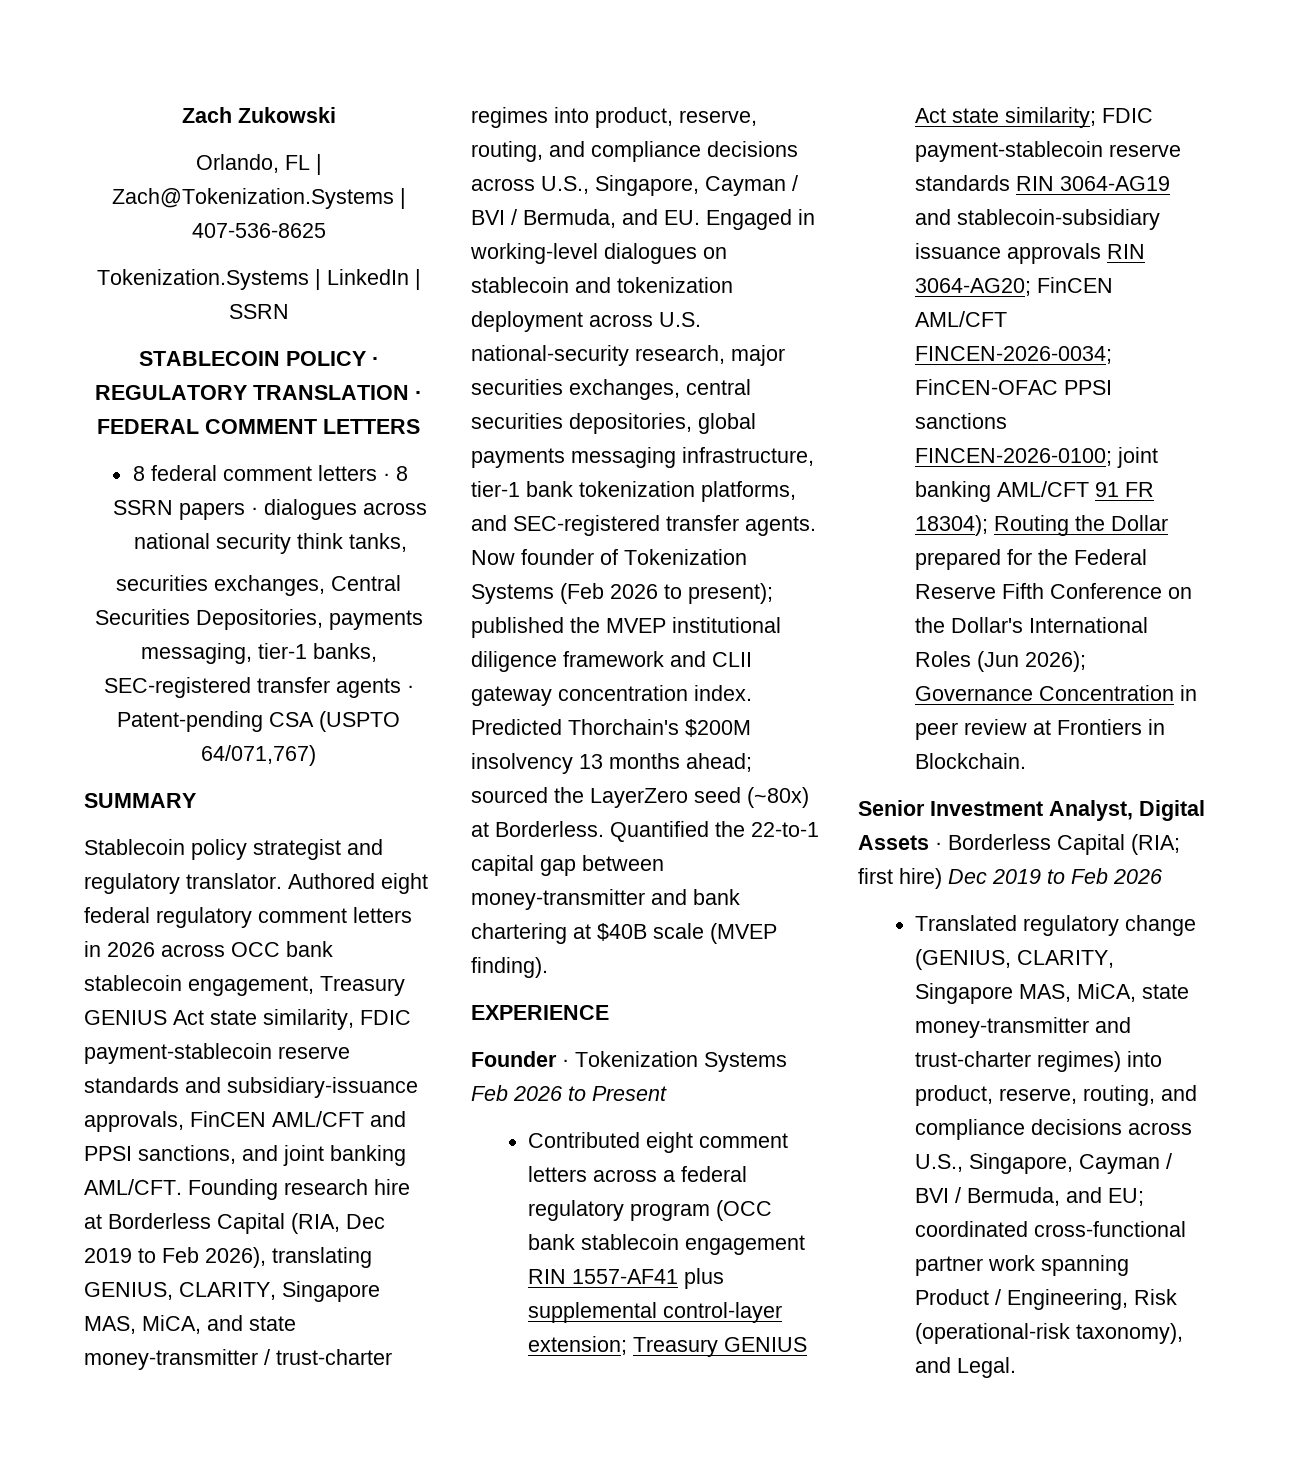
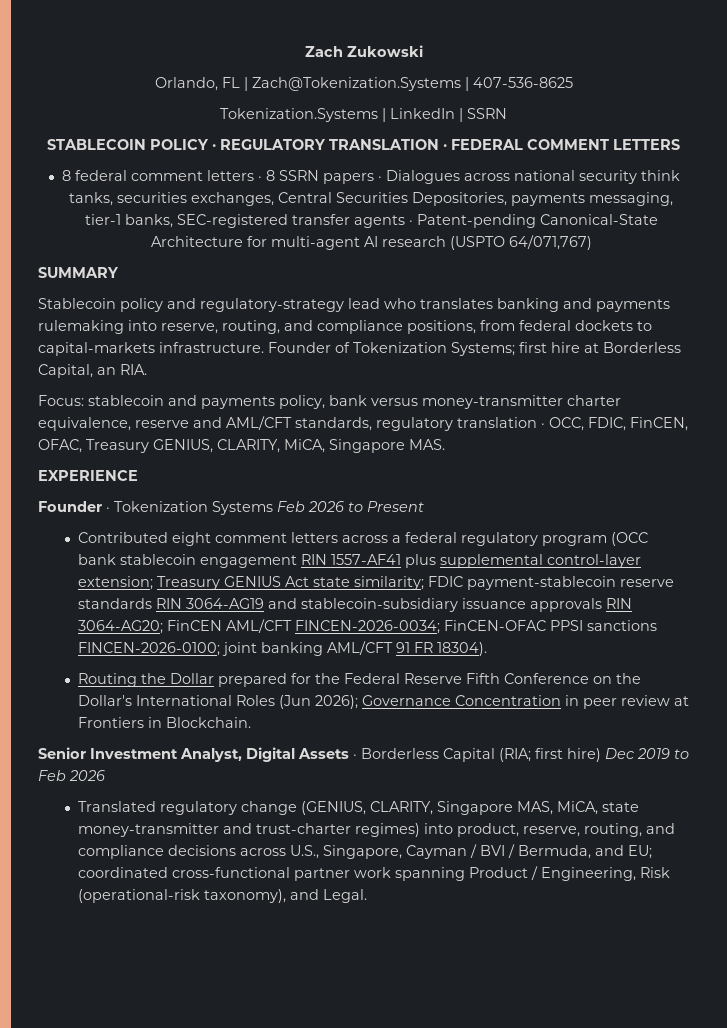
[264,499,358,520] dialogues -> [386,170,461,184] Dialogues
(407, 542) // -> (114, 199) none
[269,712,314,727] CSA -> [539,214,658,225] [150,236,446,250] Canonical-State Architecture for multi-agent AI research
[253,839,383,860] [84,873,428,894] [84,907,412,928] [84,941,333,957] [84,975,405,996] [84,1009,411,1030] [84,1043,350,1064] [84,1077,418,1098] [84,1111,406,1132] [84,1145,406,1166] [84,1179,410,1200] [84,1213,385,1234] [84,1247,372,1268] [84,1281,380,1302] [84,1315,296,1334] [84,1349,392,1370] [471,107,757,128] [471,141,798,162] [471,175,798,196] [471,209,815,230] [470,243,727,264] [471,277,733,293] [471,311,701,332] [471,345,785,366] [471,379,751,400] [471,413,756,434] [471,447,814,468] [471,481,796,502] [471,515,816,536] [471,549,747,565] [471,583,773,604] [471,617,781,638] [471,651,752,672] [471,685,752,706] [471,719,751,737] [471,753,752,774] [471,787,809,808] [471,821,819,842] [471,855,664,876] [471,889,740,910] [471,923,777,944] [471,957,548,978] strategist and regulatory translator. Authored eight federal regulatory comment letters in 2026 across OCC bank stablecoin engagement, Treasury GENIUS Act state similarity, FDIC payment-stablecoin reserve standards and subsidiary-issuance approvals, FinCEN AML/CFT and PPSI sanctions, and joint banking AML/CFT. Founding research hire at Borderless Capital (RIA, Dec 2019 to Feb 2026), translating GENIUS, CLARITY, Singapore MAS, MiCA, and state money-transmitter / trust-charter regimes into product, reserve, routing, and compliance decisions across U.S., Singapore, Cayman / BVI / Bermuda, and EU. Engaged in working-level dialogues on stablecoin and tokenization deployment across U.S. national-security research, major securities exchanges, central securities depositories, global payments messaging infrastructure, tier-1 bank tokenization platforms, and SEC-registered transfer agents. Now founder of Tokenization Systems (Feb 2026 to present); published the MVEP institutional diligence framework and CLII gateway concentration index. Predicted Thorchain's $200M insolvency 13 months ahead; sourced the LayerZero seed (~80x) at Borderless. Quantified the 22-to-1 capital gap between money-transmitter and bank chartering at $40B scale (MVEP finding). -> [167,298,670,312] [38,320,652,334] [38,342,681,356] [38,364,147,378] [38,395,621,409] [38,416,688,431] [38,439,445,453] and regulatory-strategy lead who translates banking and payments rulemaking into reserve, routing, and compliance positions, from federal dockets to capital-markets infrastructure. Founder of Tokenization Systems; first hire at Borderless Capital, an RIA. // Focus: stablecoin and payments policy, bank versus money-transmitter charter equivalence, reserve and AML/CFT standards, regulatory translation · OCC, FDIC, FinCEN, OFAC, Treasury GENIUS, CLARITY, MiCA, Singapore MAS.
[914,515,988,536] 18304); -> [436,642,487,656] 18304). //

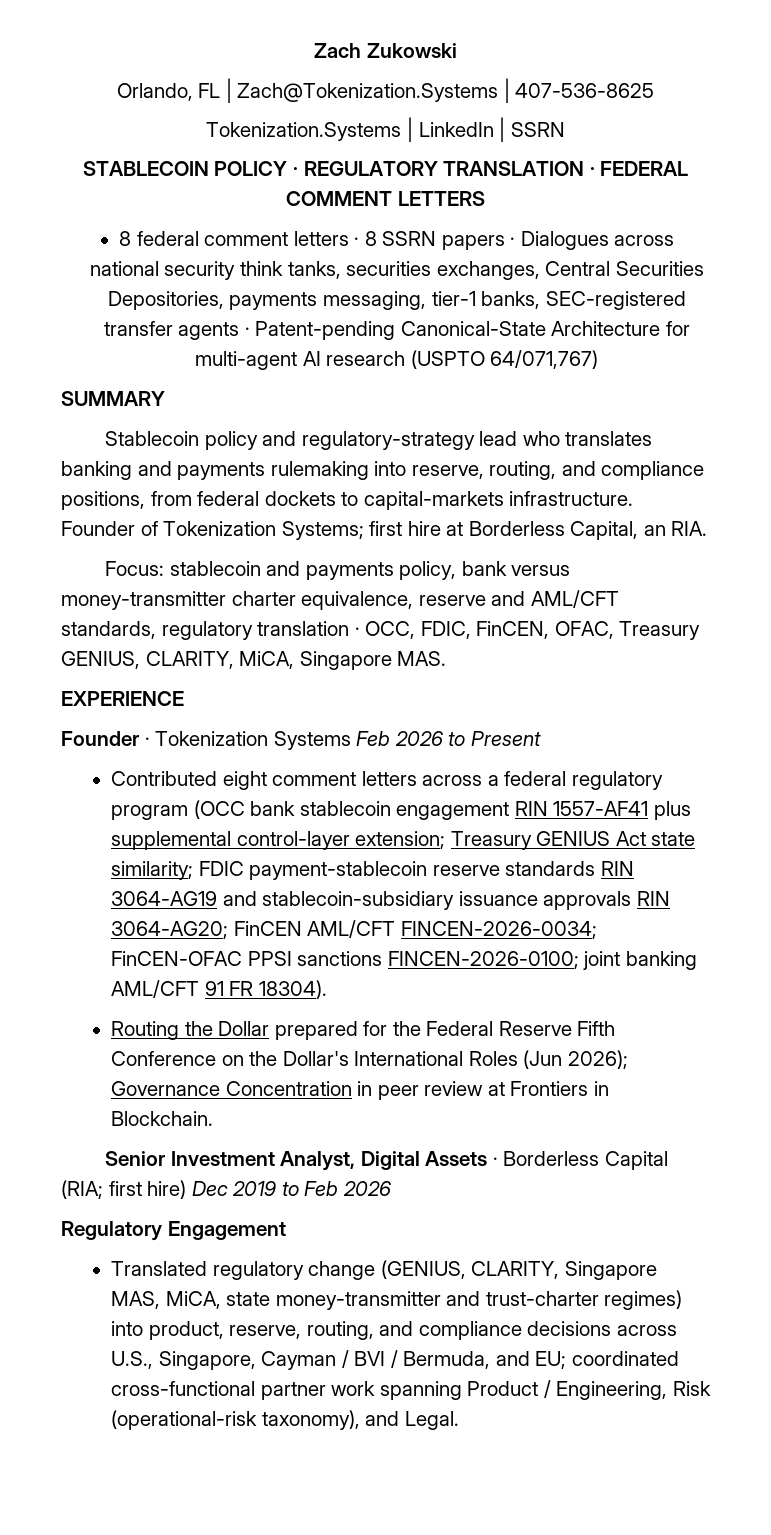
(105, 775) none -> [61,1221,286,1241] // Regulatory Engagement

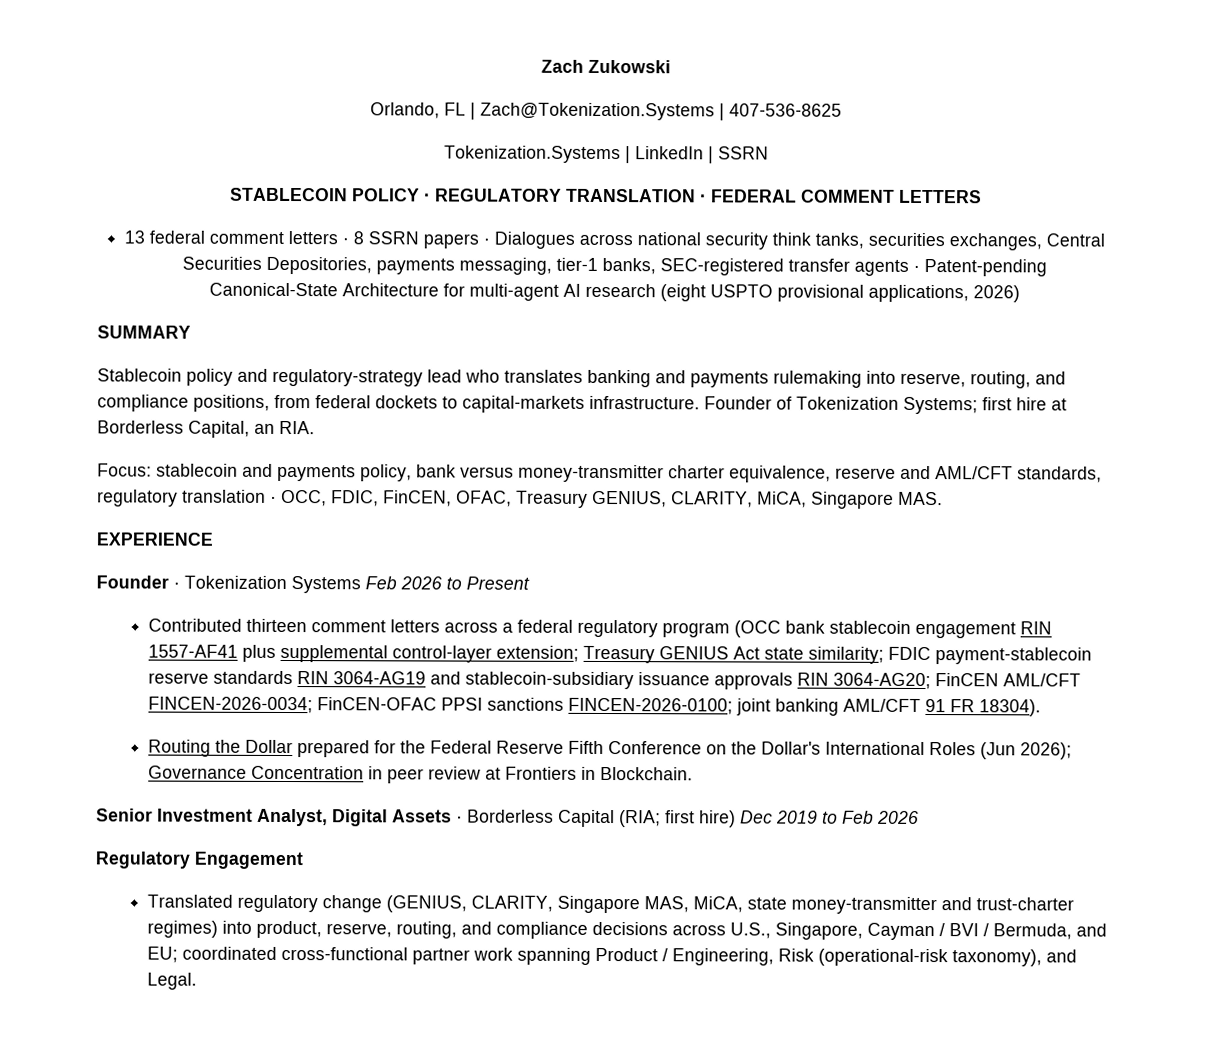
[119,231,132,246] 8 -> [124,230,146,244] 13
[410,350,599,369] (USPTO 64/071,767) -> [660,284,1021,303] (eight USPTO provisional applications, 2026)
[222,771,267,790] eight -> [245,618,307,633] thirteen

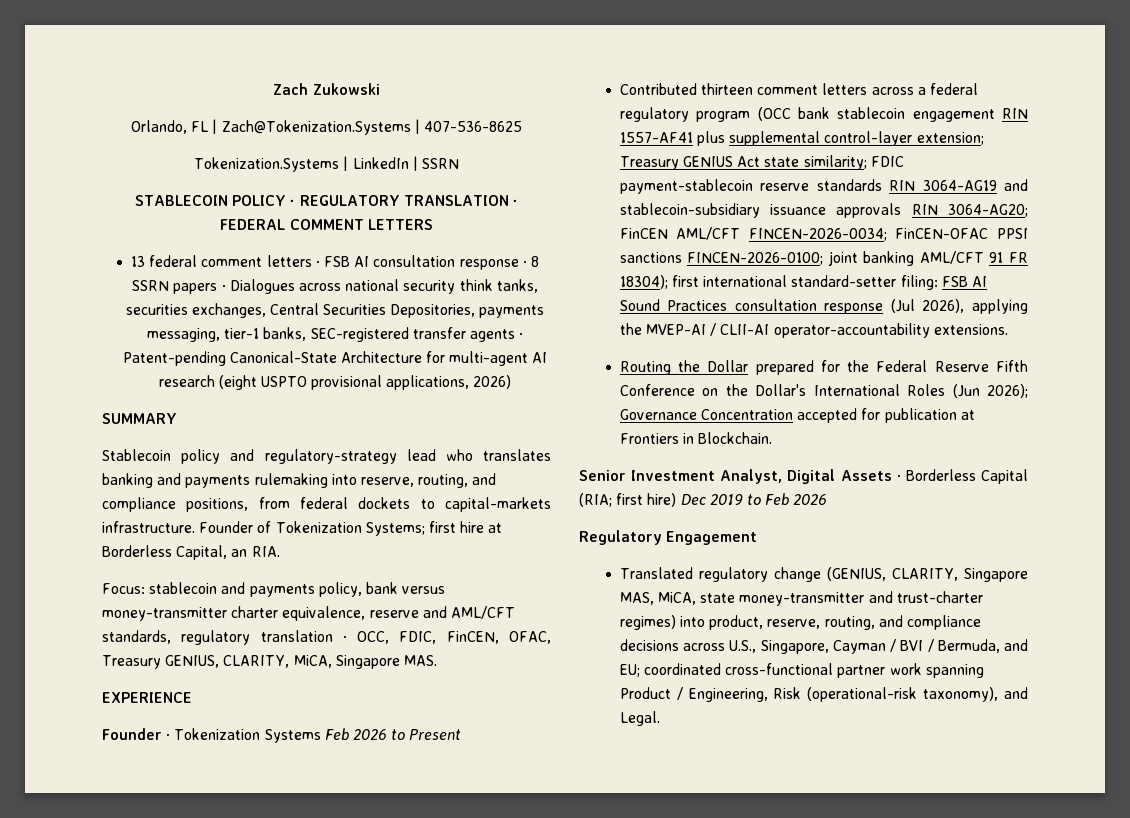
(350, 241) none -> [324,255,527,270] FSB AI consultation response ·
[978,699,1041,717] 18304). -> [619,275,988,290] [619,299,1028,314] [619,323,1008,338] 18304); first international standard-setter filing: FSB AI Sound Practices consultation response (Jul 2026), applying the MVEP-AI / CLII-AI operator-accountability extensions.
[367,766,481,784] in peer review -> [797,408,957,423] accepted for publication

